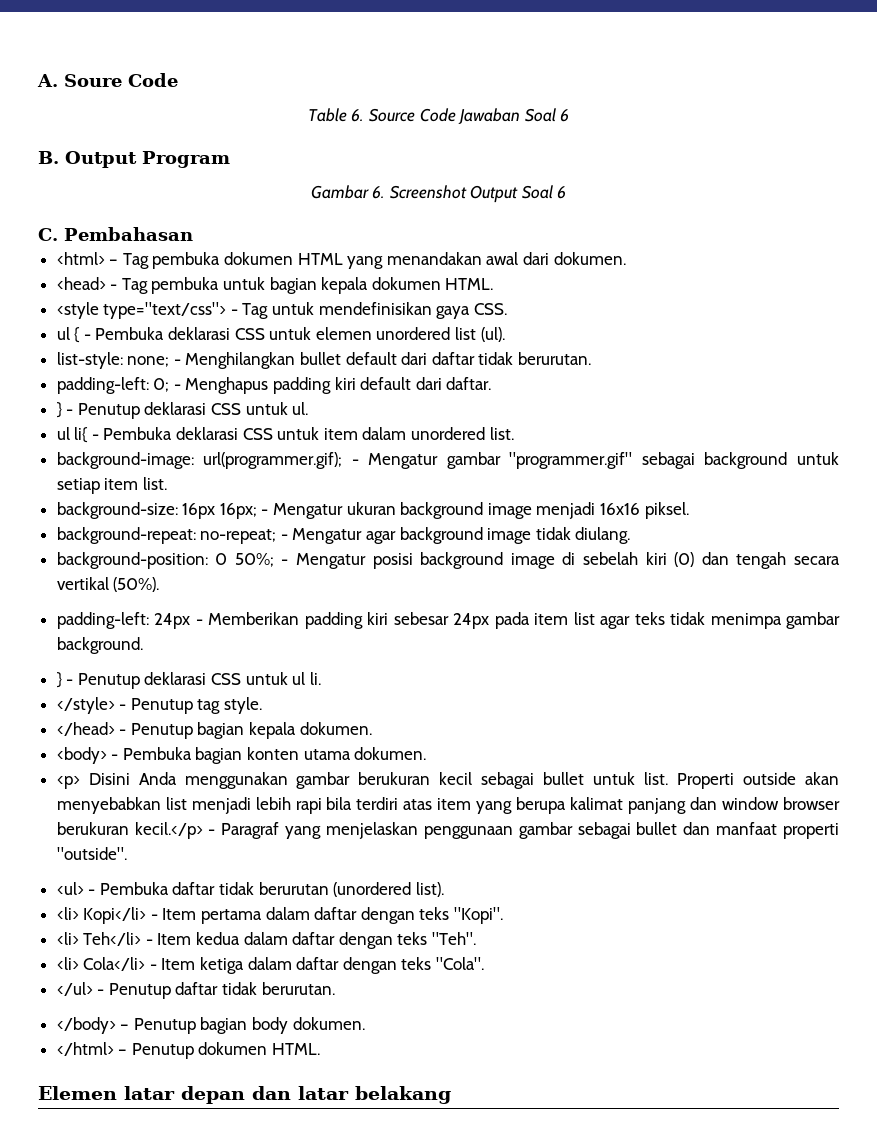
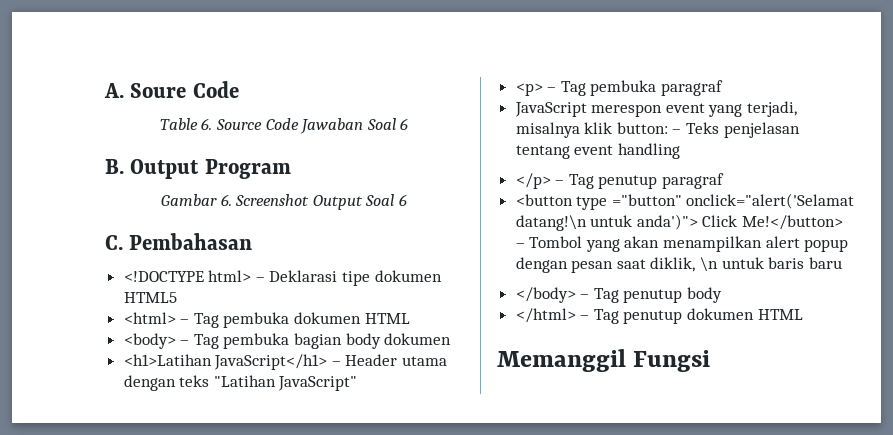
(193, 234) none -> [123,270,442,286] [123,292,177,303] // <!DOCTYPE html> – Deklarasi tipe dokumen HTML5
[347,252,626,269] [56,277,494,294] [56,302,507,319] [56,327,505,343] [56,352,592,369] [56,377,492,394] [56,402,309,419] [56,427,514,443] [56,452,839,469] [56,477,167,494] [56,502,689,519] [56,527,631,544] [56,552,840,569] [56,577,160,592] [56,612,841,629] [56,637,143,654] [56,672,321,689] [56,697,263,714] [56,722,372,739] [56,747,427,764] [56,772,839,789] [56,797,841,814] [56,822,840,839] [56,847,127,860] [56,882,444,897] [56,907,504,924] [56,932,477,949] [56,957,485,974] [56,982,335,999] yang menandakan awal dari dokumen. // <head> - Tag pembuka untuk bagian kepala dokumen HTML. // <style type="text/css"> - Tag untuk mendefinisikan gaya CSS. // ul { - Pembuka deklarasi CSS untuk elemen unordered list (ul). // list-style: none; - Menghilangkan bullet default dari daftar tidak berurutan. // padding-left: 0; - Menghapus padding kiri default dari daftar. // } - Penutup deklarasi CSS untuk ul. // ul li{ - Pembuka deklarasi CSS untuk item dalam unordered list. // background-image: url(programmer.gif); - Mengatur gambar "programmer.gif" sebagai background untuk setiap item list. // background-size: 16px 16px; - Mengatur ukuran background image menjadi 16x16 piksel. // background-repeat: no-repeat; - Mengatur agar background image tidak diulang. // background-position: 0 50%; - Mengatur posisi background image di sebelah kiri (0) dan tengah secara vertikal (50%). // padding-left: 24px - Memberikan padding kiri sebesar 24px pada item list agar teks tidak menimpa gambar background. // } - Penutup deklarasi CSS untuk ul li. // </style> - Penutup tag style. // </head> - Penutup bagian kepala dokumen. // <body> - Pembuka bagian konten utama dokumen. // <p> Disini Anda menggunakan gambar berukuran kecil sebagai bullet untuk list. Properti outside akan menyebabkan list menjadi lebih rapi bila terdiri atas item yang berupa kalimat panjang dan window browser berukuran kecil.</p> - Paragraf yang menjelaskan penggunaan gambar sebagai bullet dan manfaat properti "outside". // <ul> - Pembuka daftar tidak berurutan (unordered list). // <li> Kopi</li> - Item pertama dalam daftar dengan teks "Kopi". // <li> Teh</li> - Item kedua dalam daftar dengan teks "Teh". // <li> Cola</li> - Item ketiga dalam daftar dengan teks "Cola". // </ul> - Penutup daftar tidak berurutan. -> [123,333,452,349] [123,354,448,370] [123,375,358,391] [515,80,724,96] [514,101,798,117] [515,122,800,138] [515,143,680,159] [515,173,725,189] [515,193,855,210] [515,214,844,231] [515,236,849,252] [515,257,842,273] // <body> – Tag pembuka bagian body dokumen // <h1>Latihan JavaScript</h1> – Header utama dengan teks "Latihan JavaScript" // <p> – Tag pembuka paragraf // JavaScript merespon event yang terjadi, misalnya klik button: – Teks penjelasan tentang event handling // </p> – Tag penutup paragraf // <button type ="button" onclick="alert('Selamat datang!\n untuk anda')"> Click Me!</button> – Tombol yang akan menampilkan alert popup dengan pesan saat diklik, \n untuk baris baru
[133,1017,365,1034] Penutup bagian body dokumen. -> [593,287,723,303] Tag penutup body
[131,1042,321,1059] [38,1086,451,1104] Penutup dokumen HTML. // Elemen latar depan dan latar belakang -> [593,308,803,324] [497,349,711,372] Tag penutup dokumen HTML // Memanggil Fungsi

